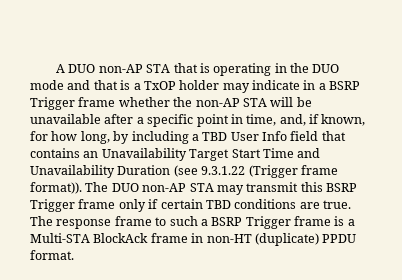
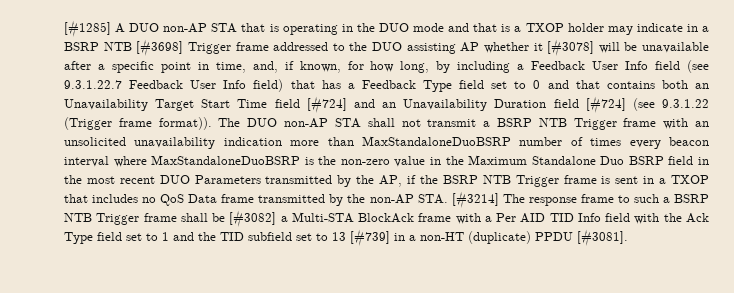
(56, 68) none -> [64,20,111,37] [#1285]
[143,81,176,90] TxOP -> [525,23,564,32] TXOP
[30,97,267,110] Trigger frame whether the non-AP STA -> [103,39,595,56] NTB [#3698] Trigger frame addressed to the DUO assisting AP whether it [#3078]
[202,132,228,141] TBD -> [531,61,586,70] Feedback
(319, 136) none -> [687,60,709,73] [64,79,569,92] (see 9.3.1.22.7 Feedback User Info field) that has a Feedback Type field set to 0 and
(80, 153) none -> [661,80,688,89] both
[297,148,321,158] [30,165,171,178] and Unavailability Duration -> [274,96,626,113] field [#724] and an Unavailability Duration field [#724]
[216,182,357,195] [30,199,351,212] may transmit this BSRP Trigger frame only if certain TBD conditions are true. -> [367,118,709,130] [64,136,709,149] [64,155,709,167] [64,175,710,187] [64,191,499,208] shall not transmit a BSRP NTB Trigger frame with an unsolicited unavailability indication more than MaxStandaloneDuoBSRP number of times every beacon interval where MaxStandaloneDuoBSRP is the non-zero value in the Maximum Standalone Duo BSRP field in the most recent DUO Parameters transmitted by the AP, if the BSRP NTB Trigger frame is sent in a TXOP that includes no QoS Data frame transmitted by the non-AP STA. [#3214]
[245,216,345,229] Trigger frame is -> [64,210,277,227] NTB Trigger frame shall be [#3082]
[191,233,204,243] in -> [455,213,709,224] [64,229,416,246] with a Per AID TID Info field with the Ack Type field set to 1 and the TID subfield set to 13 [#739] in a
[30,250,74,260] format. -> [577,229,628,246] [#3081].

